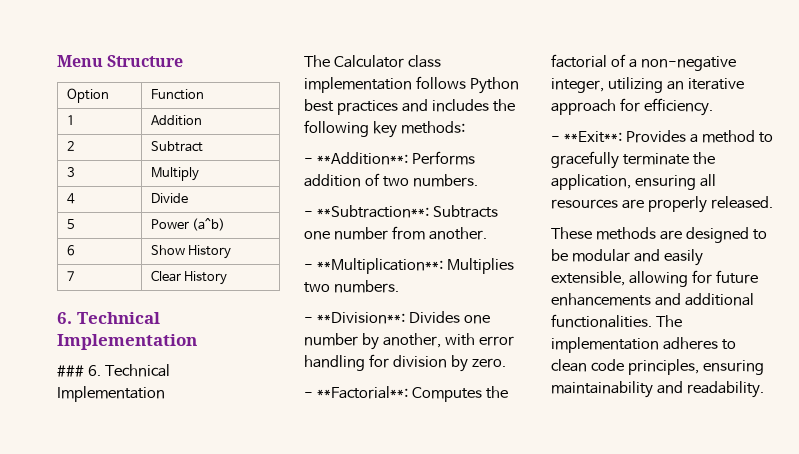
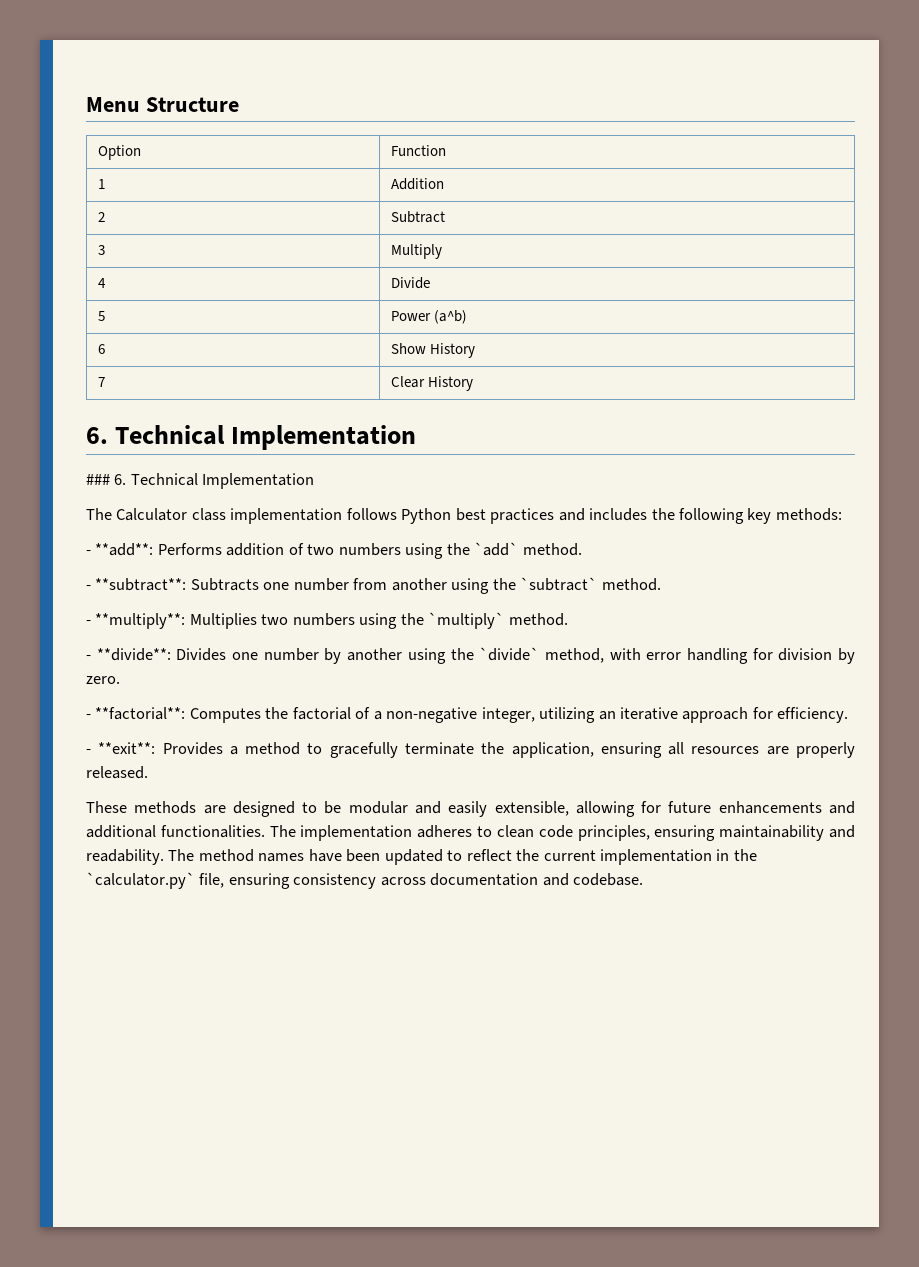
[316,152,408,165] **Addition**: -> [95,543,154,556] **add**:
[412,174,478,187] [304,205,429,218] numbers. // - **Subtraction**: -> [338,542,582,559] [86,578,187,591] numbers using the `add` method. // - **subtract**:
[428,227,487,240] [304,258,443,274] another. // - **Multiplication**: -> [391,577,661,594] [86,613,186,629] another using the `subtract` method. // - **multiply**:
[333,280,399,293] [304,312,405,324] numbers. // - **Division**: -> [292,612,568,629] [86,648,171,661] numbers using the `multiply` method. // - **divide**:
[382,333,441,348] another, -> [347,647,604,664] another using the `divide` method,
[316,386,408,399] **Factorial**: -> [95,707,186,720] **factorial**:
[563,131,622,143] **Exit**: -> [98,742,156,754] **exit**:
(764, 389) none -> [168,849,757,865] [86,872,644,889] The method names have been updated to reflect the current implementation in the `calculator.py` file, ensuring consistency across documentation and codebase.

